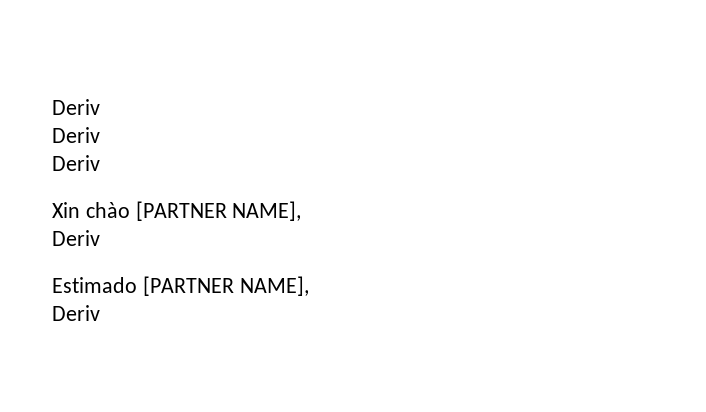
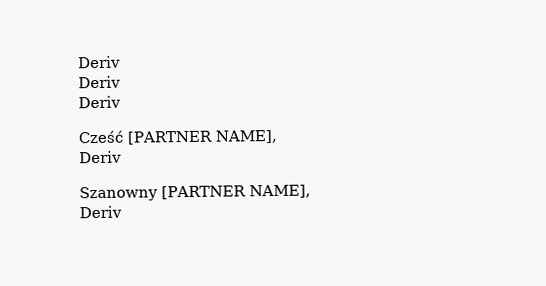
[52,202,130,218] Xin chào -> [78,130,123,144] Cześć
[52,277,137,293] Estimado -> [79,186,158,202] Szanowny

